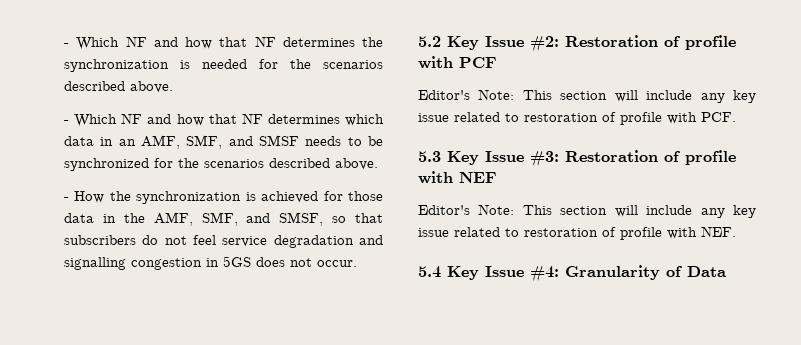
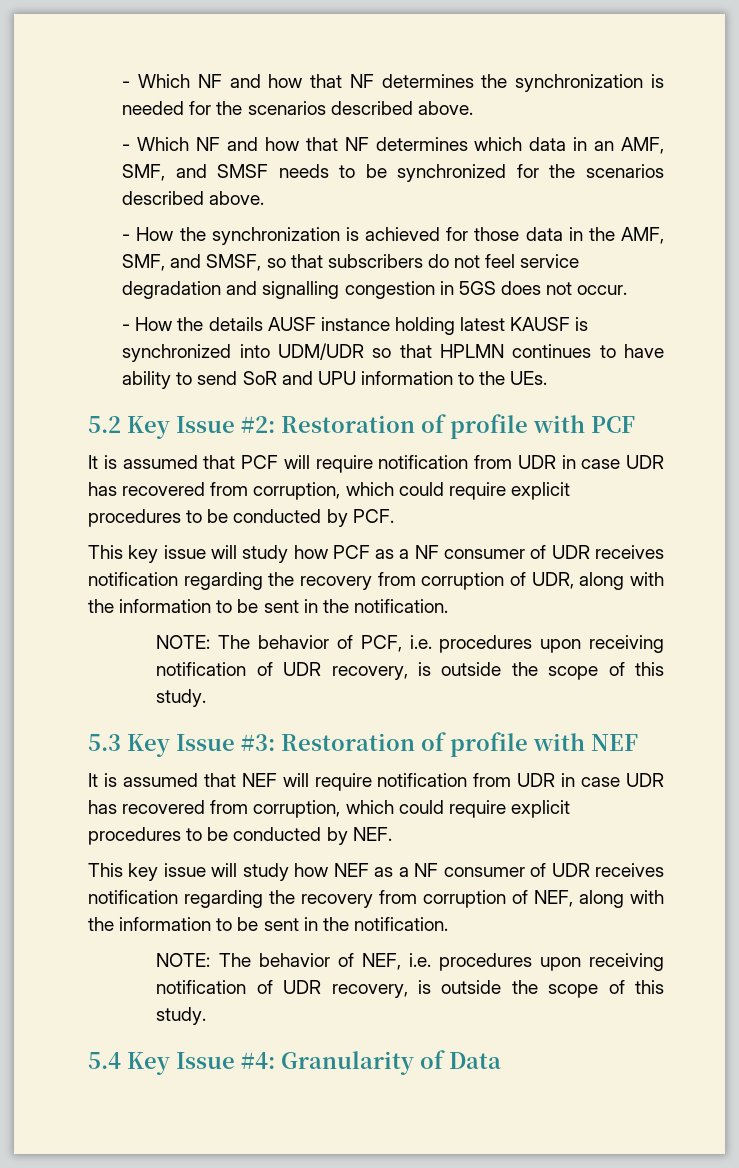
(358, 263) none -> [122,317,589,335] [122,343,665,362] [122,371,548,389] // - How the details AUSF instance holding latest KAUSF is synchronized into UDM/UDR so that HPLMN continues to have ability to send SoR and UPU information to the UEs.
[418,89,756,103] [418,112,736,125] Editor's Note: This section will include any key issue related to restoration of profile with PCF. -> [88,455,664,473] [88,482,570,500] [88,509,394,527] [88,545,664,563] [88,572,665,590] [88,599,448,613] [156,635,664,653] [156,662,664,680] [156,689,207,707] It is assumed that PCF will require notification from UDR in case UDR has recovered from corruption, which could require explicit procedures to be conducted by PCF. // This key issue will study how PCF as a NF consumer of UDR receives notification regarding the recovery from corruption of UDR, along with the information to be sent in the notification. // NOTE: The behavior of PCF, i.e. procedures upon receiving notification of UDR recovery, is outside the scope of this study.
[418,204,756,218] [418,226,736,240] Editor's Note: This section will include any key issue related to restoration of profile with NEF. -> [88,773,665,791] [88,800,570,818] [88,827,392,845] [88,863,664,881] [88,890,664,908] [88,917,448,931] [156,953,664,971] [156,980,664,998] [156,1007,207,1025] It is assumed that NEF will require notification from UDR in case UDR has recovered from corruption, which could require explicit procedures to be conducted by NEF. // This key issue will study how NEF as a NF consumer of UDR receives notification regarding the recovery from corruption of NEF, along with the information to be sent in the notification. // NOTE: The behavior of NEF, i.e. procedures upon receiving notification of UDR recovery, is outside the scope of this study.

